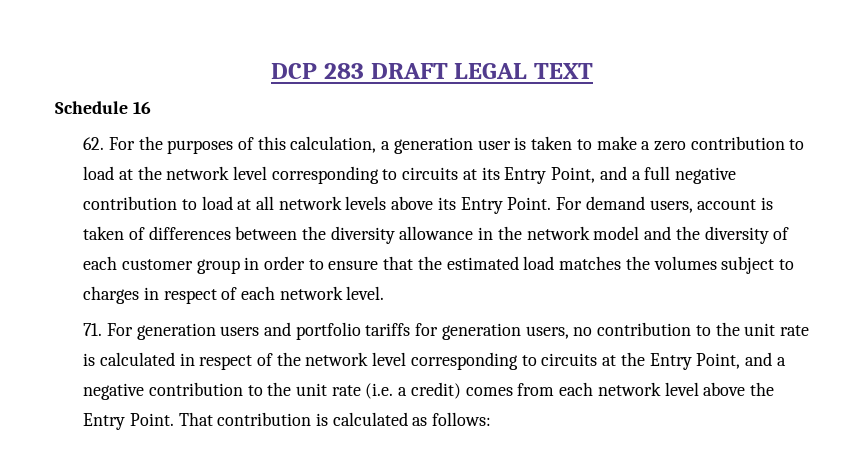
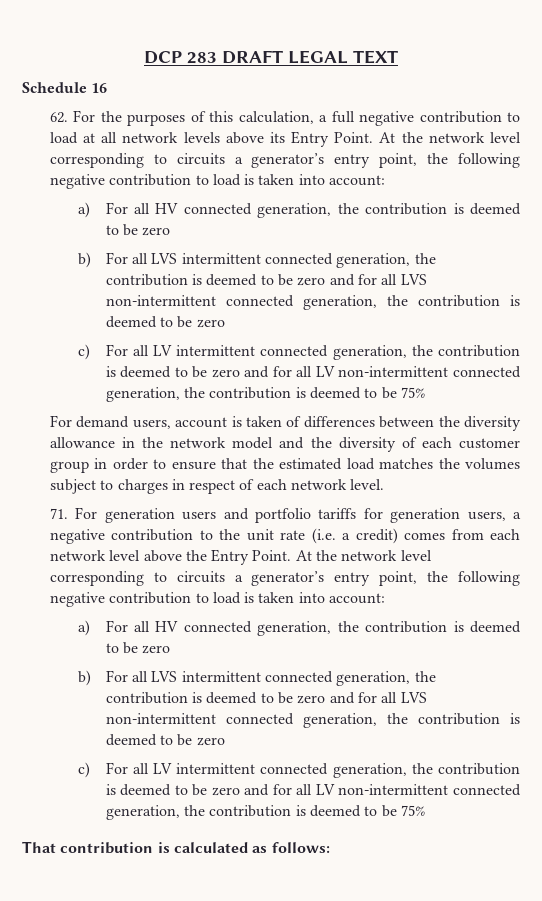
[393,136,805,154] [83,166,641,184] generation user is taken to make a zero contribution to load at the network level corresponding to circuits at its Entry Point, and a -> (328, 118) none
(552, 203) none -> [379,132,521,143] [49,153,521,168] [49,174,386,189] [77,202,522,218] [105,224,171,236] [77,252,436,268] [105,274,427,286] [105,295,520,310] [105,316,225,328] [77,344,520,360] [105,366,521,378] [105,387,425,402] At the network level corresponding to circuits a generator’s entry point, the following negative contribution to load is taken into account: // a) For all HV connected generation, the contribution is deemed to be zero // b) For all LVS intermittent connected generation, the contribution is deemed to be zero and for all LVS non-intermittent connected generation, the contribution is deemed to be zero // c) For all LV intermittent connected generation, the contribution is deemed to be zero and for all LV non-intermittent connected generation, the contribution is deemed to be 75% //
[573,322,809,336] [83,352,772,370] no contribution to the unit rate is calculated in respect of the network level corresponding to circuits at the Entry Point, and -> (506, 516) none
(174, 419) none -> [295,550,432,561] [49,571,521,586] [49,592,386,607] [77,620,522,636] [105,642,171,654] [77,670,436,686] [105,692,427,704] [105,713,520,728] [105,734,225,746] [77,762,520,778] [105,784,521,796] [105,805,425,820] At the network level corresponding to circuits a generator’s entry point, the following negative contribution to load is taken into account: // a) For all HV connected generation, the contribution is deemed to be zero // b) For all LVS intermittent connected generation, the contribution is deemed to be zero and for all LVS non-intermittent connected generation, the contribution is deemed to be zero // c) For all LV intermittent connected generation, the contribution is deemed to be zero and for all LV non-intermittent connected generation, the contribution is deemed to be 75% //

